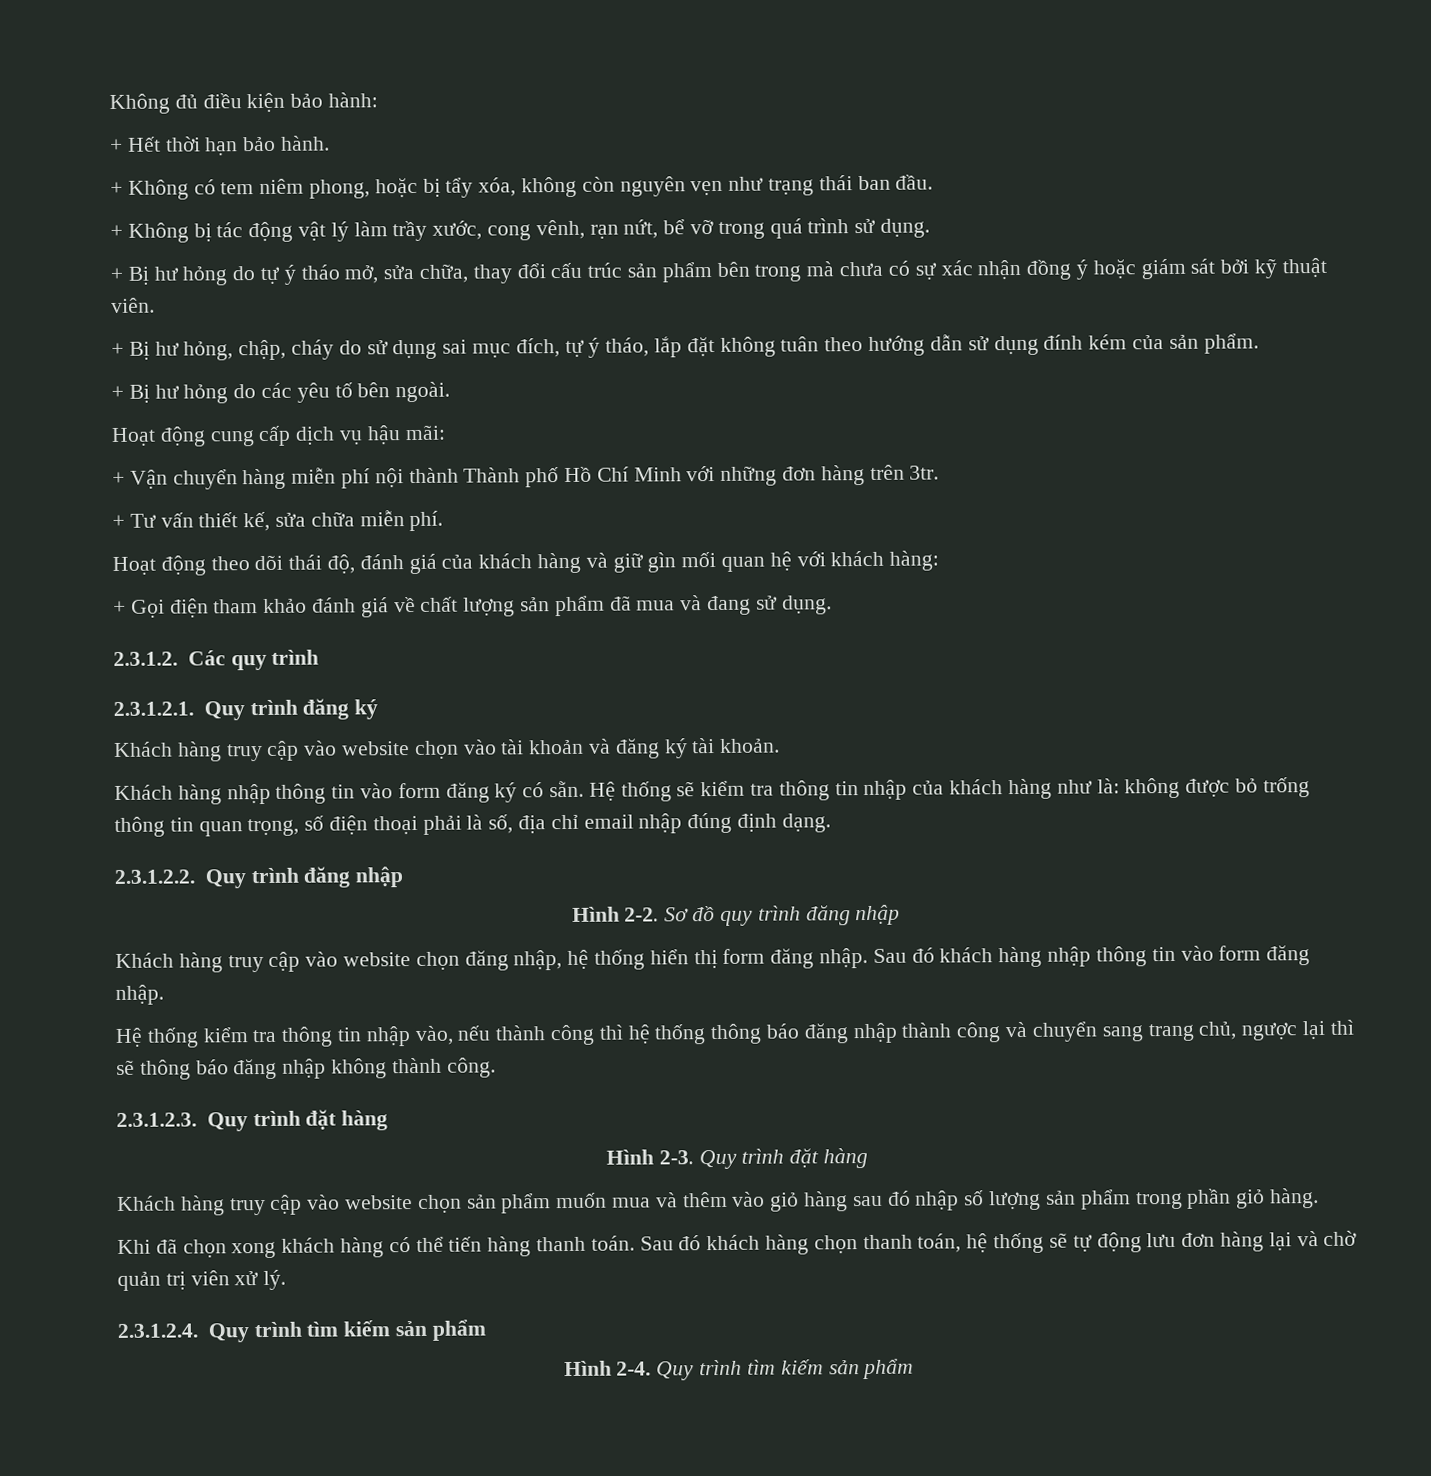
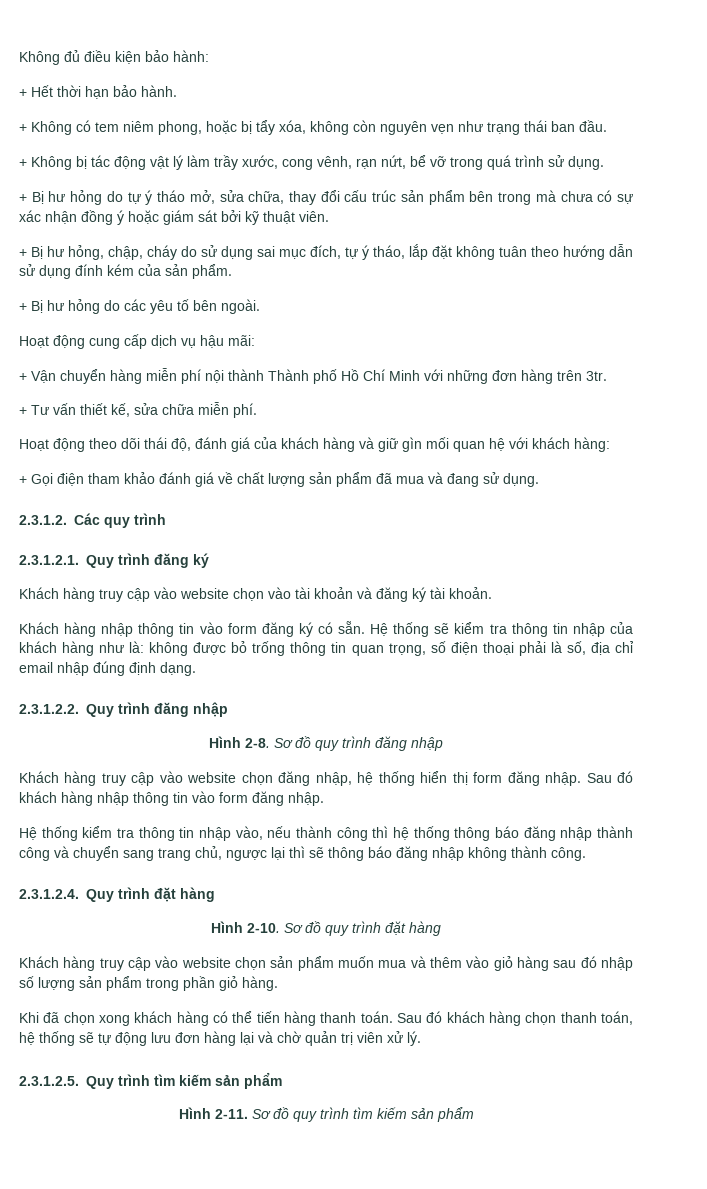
[624,907,660,922] 2-2. -> [245,738,270,748] 2-8.
[116,1112,197,1127] 2.3.1.2.3. -> [19,889,79,899] 2.3.1.2.4.
[658,1149,737,1170] 2-3. Quy -> [247,921,349,936] 2-10. Sơ đồ quy
[117,1323,198,1338] 2.3.1.2.4. -> [19,1076,79,1086] 2.3.1.2.5.
[616,1361,695,1381] 2-4. Quy -> [214,1107,317,1122] 2-11. Sơ đồ quy

